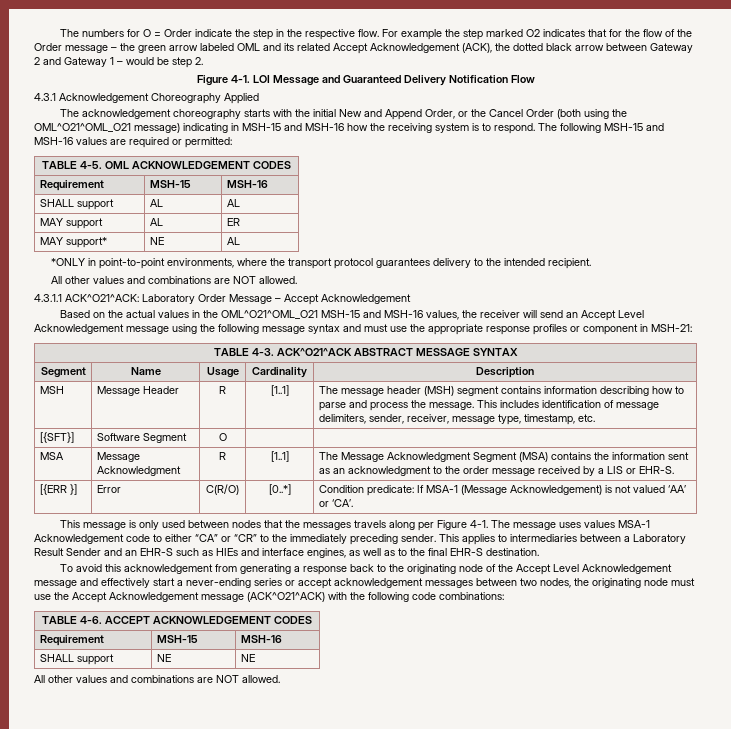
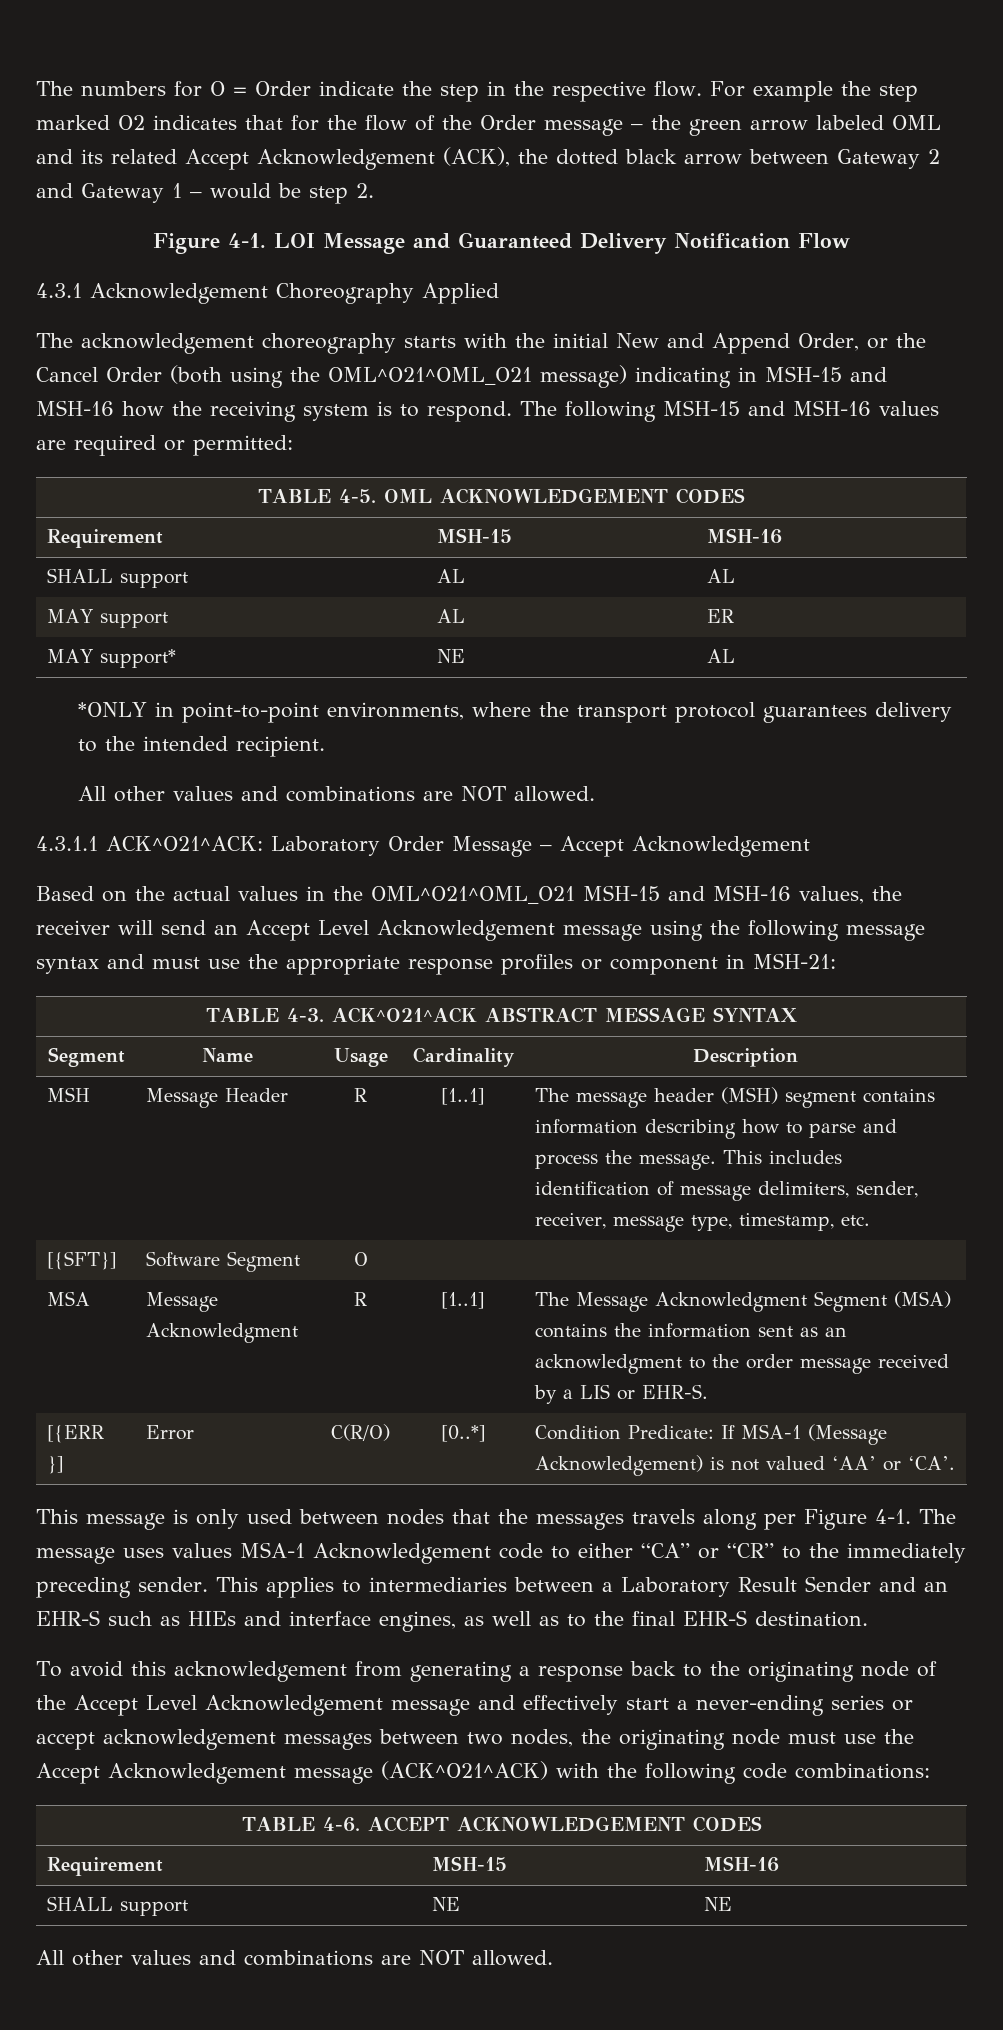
[366,485,414,496] predicate: -> [627,1425,714,1439] Predicate:

